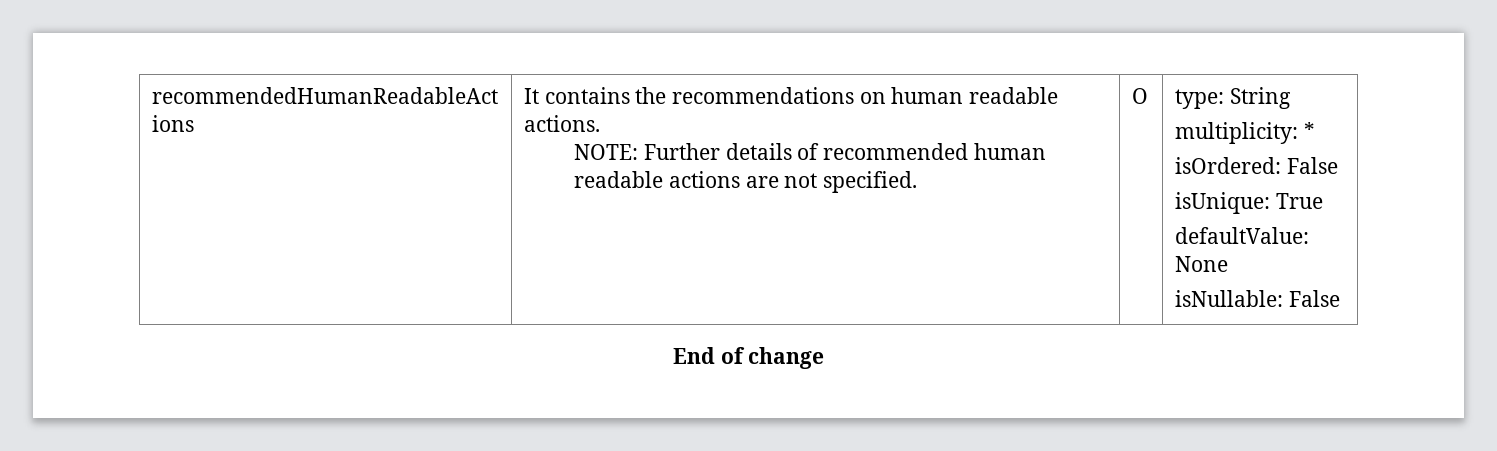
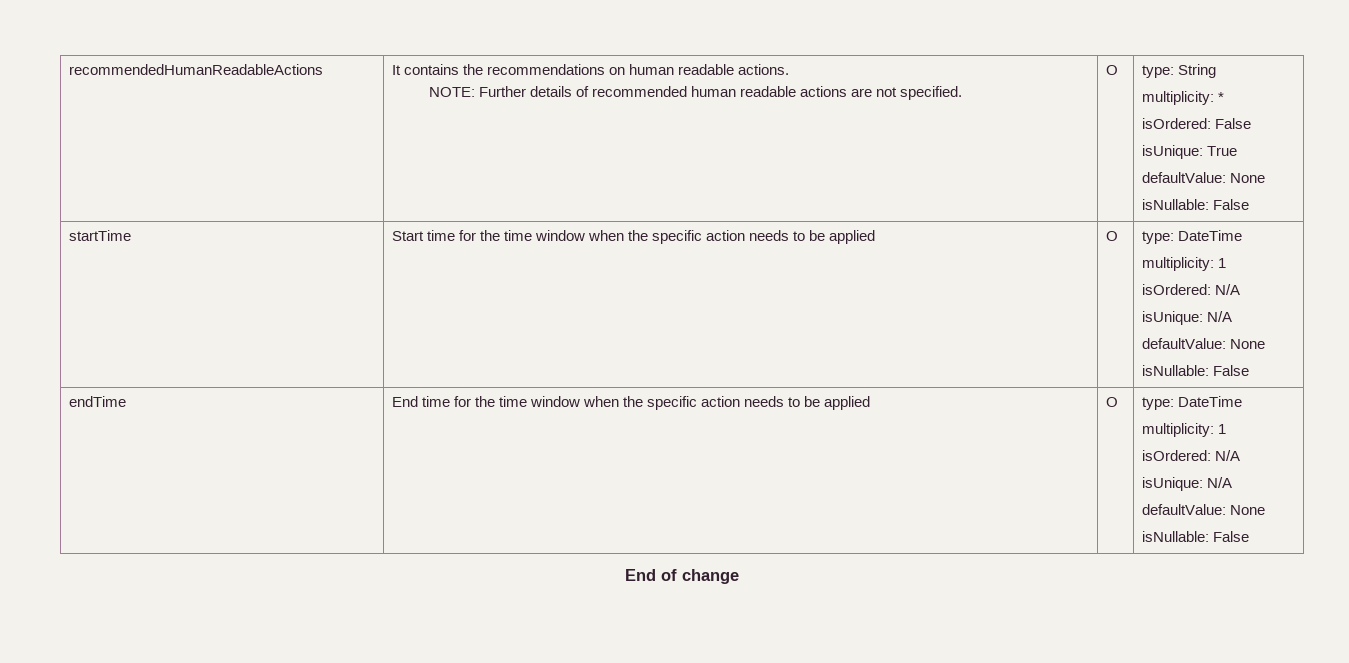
(1340, 298) none -> [68,230,131,241] [391,230,876,244] [1105,231,1118,241] [1141,230,1242,244] [1141,257,1226,271] [1141,284,1240,295] [1141,311,1232,325] [1141,338,1265,349] [1141,365,1249,376] [68,396,126,407] [391,396,871,410] [1105,397,1118,407] [1141,396,1242,410] [1141,423,1226,437] [1141,450,1240,461] [1141,477,1232,491] [1141,504,1265,515] [1141,531,1249,542] // startTime | Start time for the time window when the specific action needs to be applied | O | type: DateTime // multiplicity: 1 // isOrdered: N/A // isUnique: N/A // defaultValue: None // isNullable: False // endTime | End time for the time window when the specific action needs to be applied | O | type: DateTime // multiplicity: 1 // isOrdered: N/A // isUnique: N/A // defaultValue: None // isNullable: False

